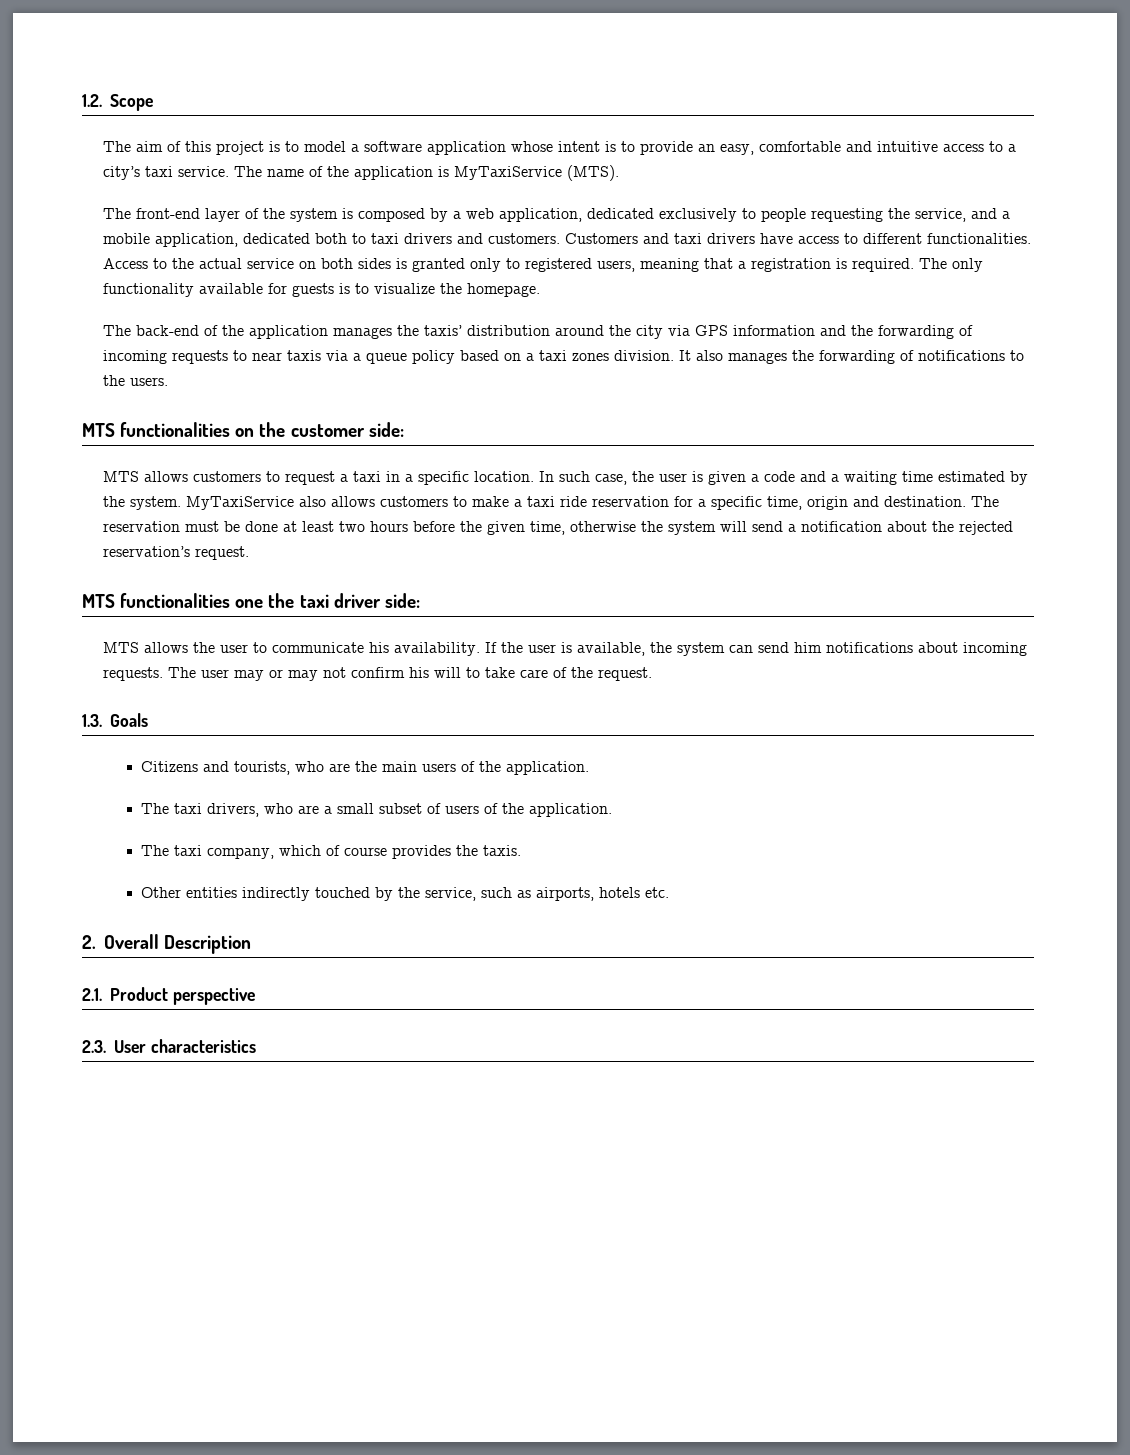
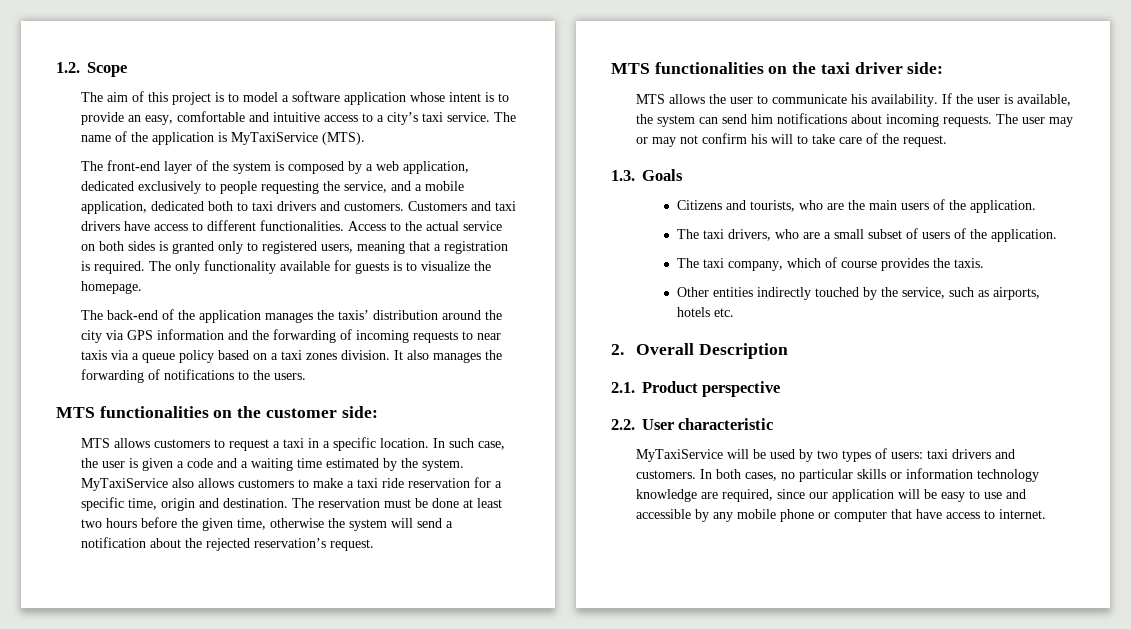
[235,599,264,608] one -> [768,66,788,74] on
[82,1039,256,1053] 2.3. User characteristics -> [611,418,774,430] [636,448,1016,462] [636,468,1040,482] [636,489,1027,502] [636,509,1047,522] 2.2. User characteristic // MyTaxiService will be used by two types of users: taxi drivers and customers. In both cases, no particular skills or information technology knowledge are required, since our application will be easy to use and accessible by any mobile phone or computer that have access to internet.

